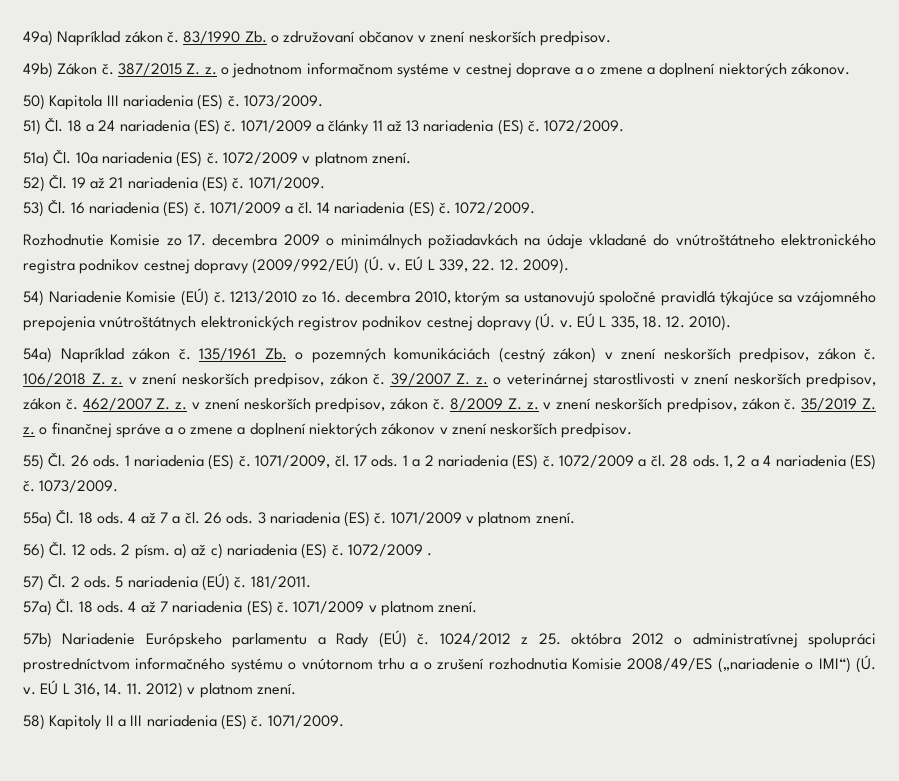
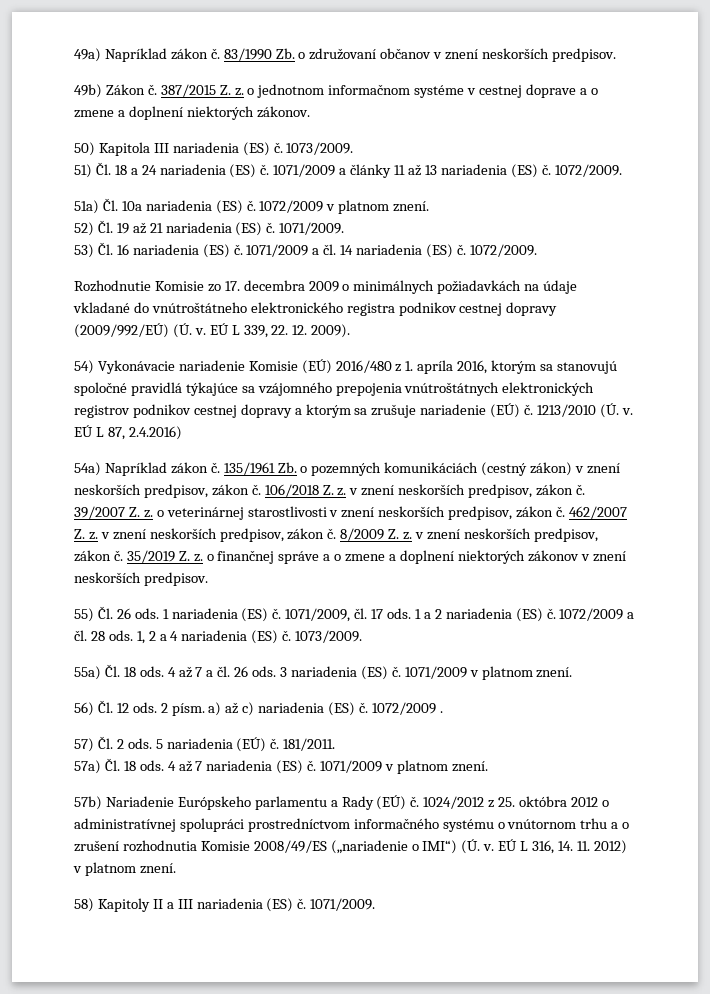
[48,288,595,306] Nariadenie Komisie (EÚ) č. 1213/2010 zo 16. decembra 2010, ktorým sa ustanovujú -> [97,359,617,374] Vykonávacie nariadenie Komisie (EÚ) 2016/480 z 1. apríla 2016, ktorým sa stanovujú
[535,313,732,331] (Ú. v. EÚ L 335, 18. 12. 2010). -> [294,403,633,418] [74,425,182,440] a ktorým sa zrušuje nariadenie (EÚ) č. 1213/2010 (Ú. v. EÚ L 87, 2.4.2016)

